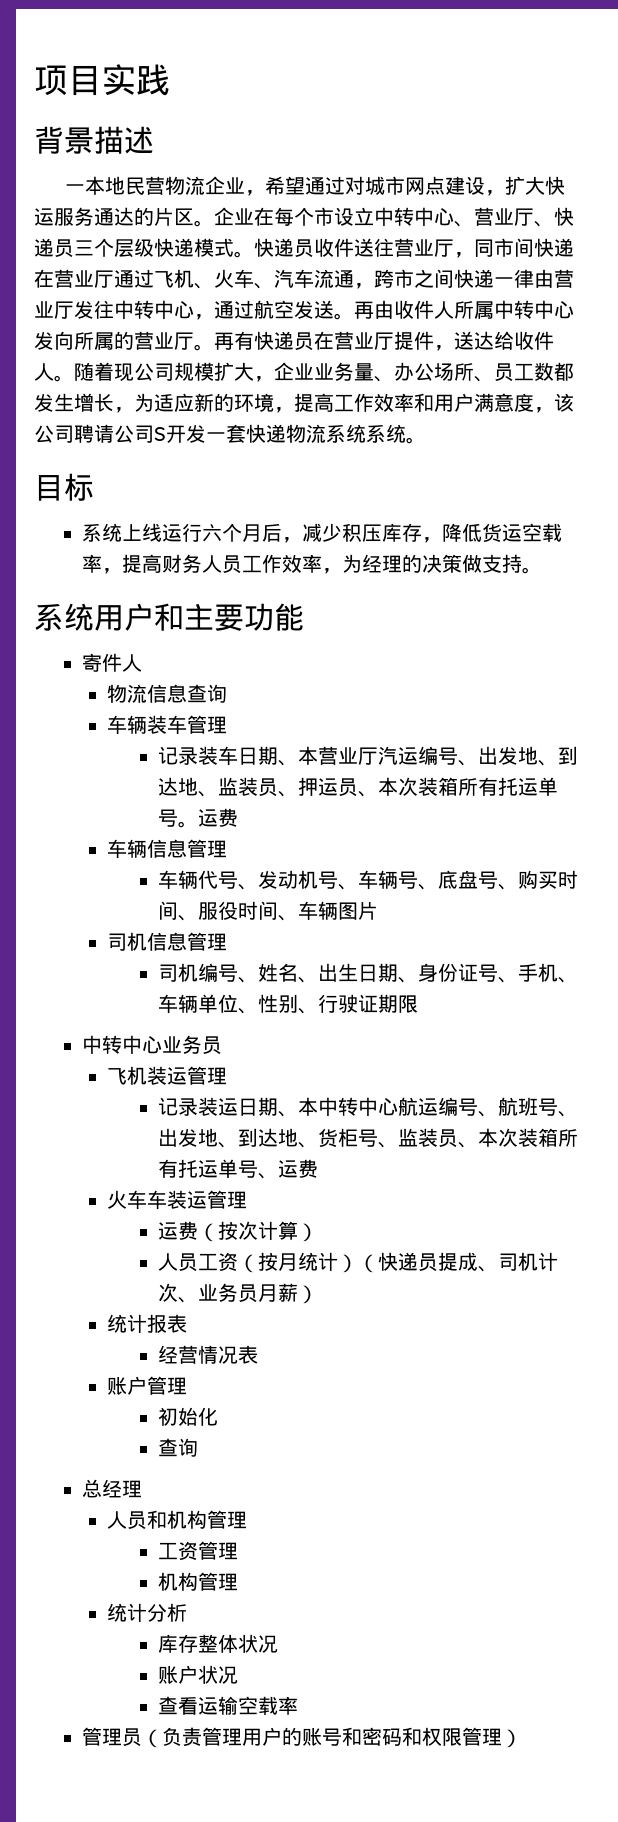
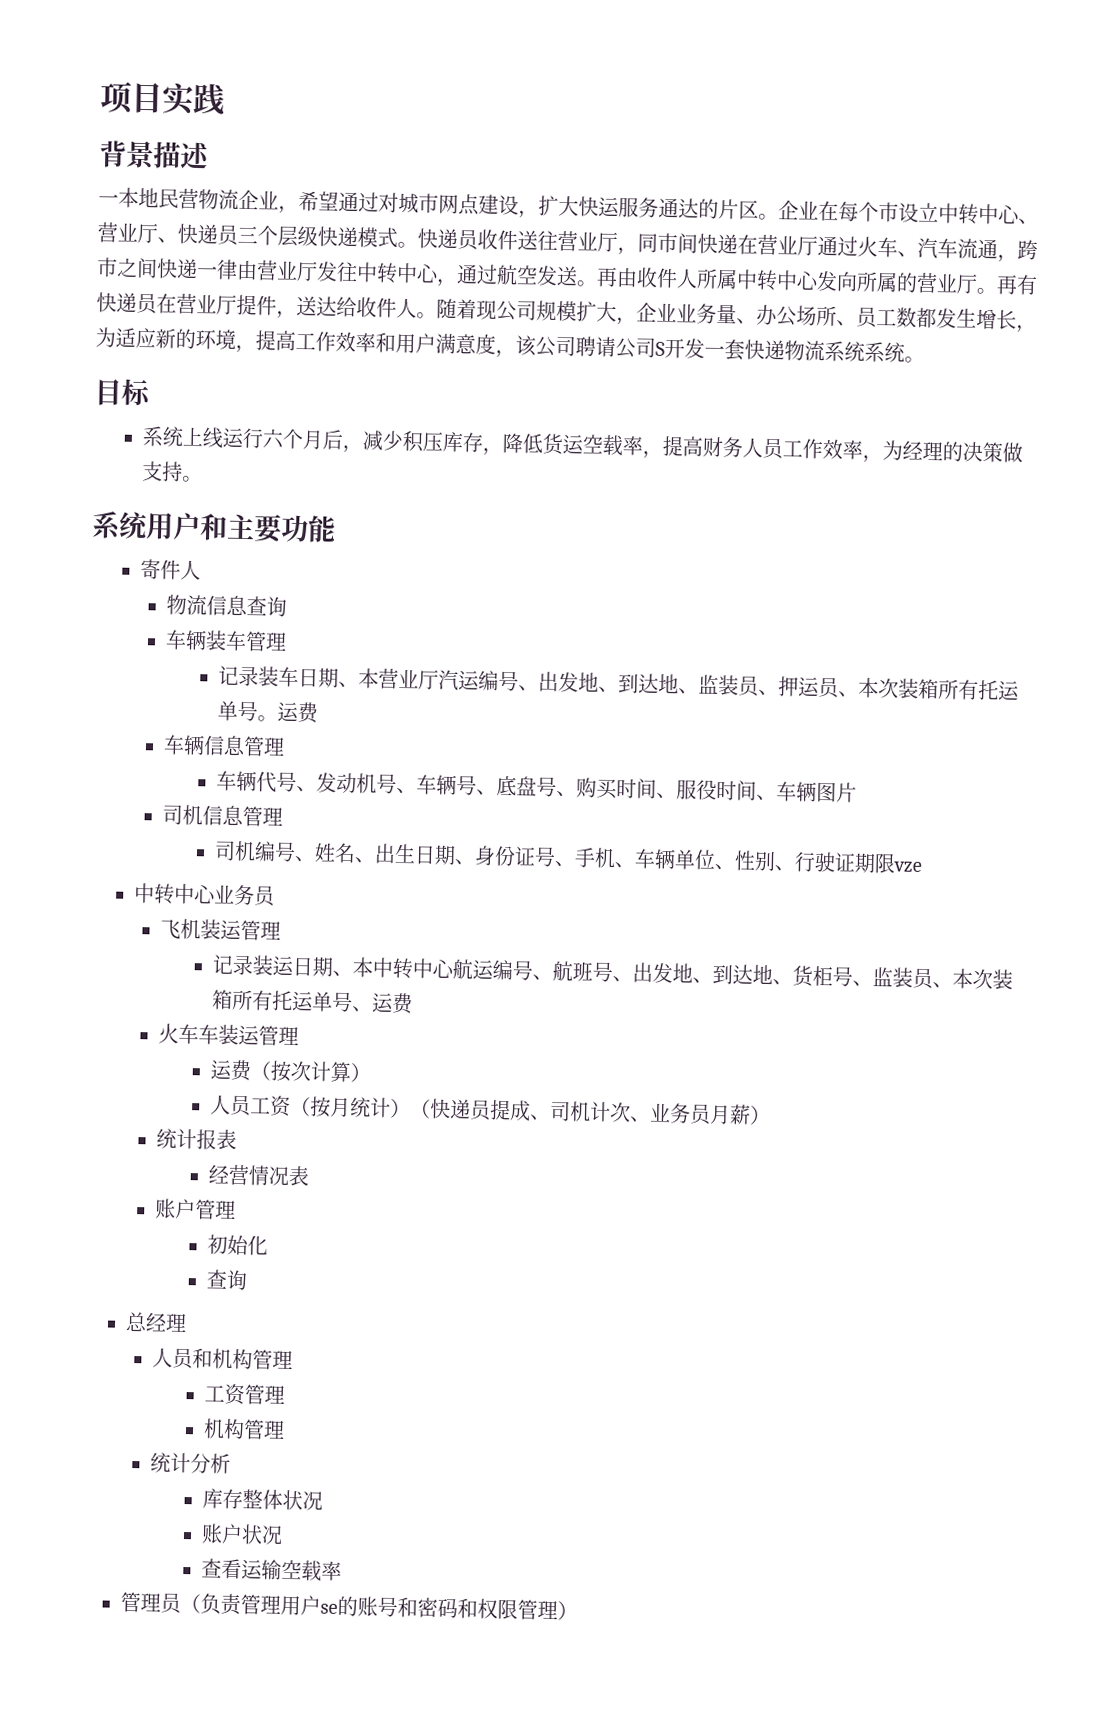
[154,269,214,289] 飞机、 -> (858, 246) none
(419, 1004) none -> [893,861,923,873] vze
(282, 1736) none -> [319,1603,338,1614] se

